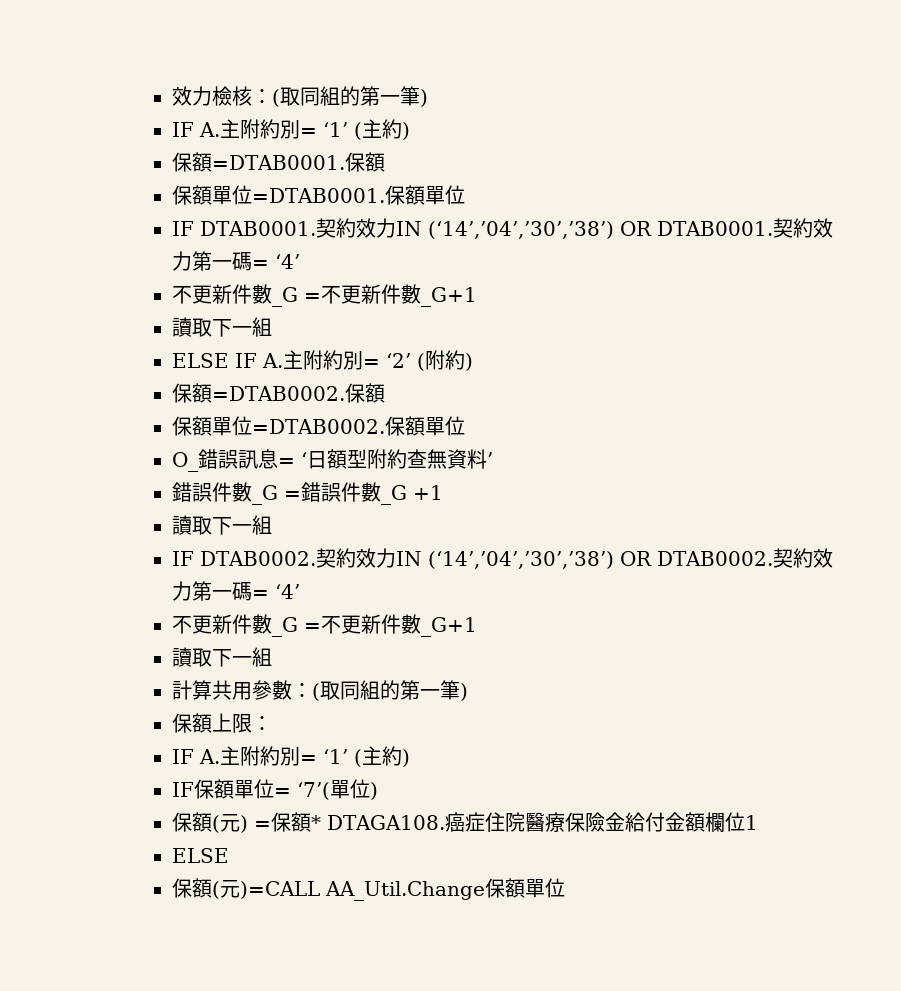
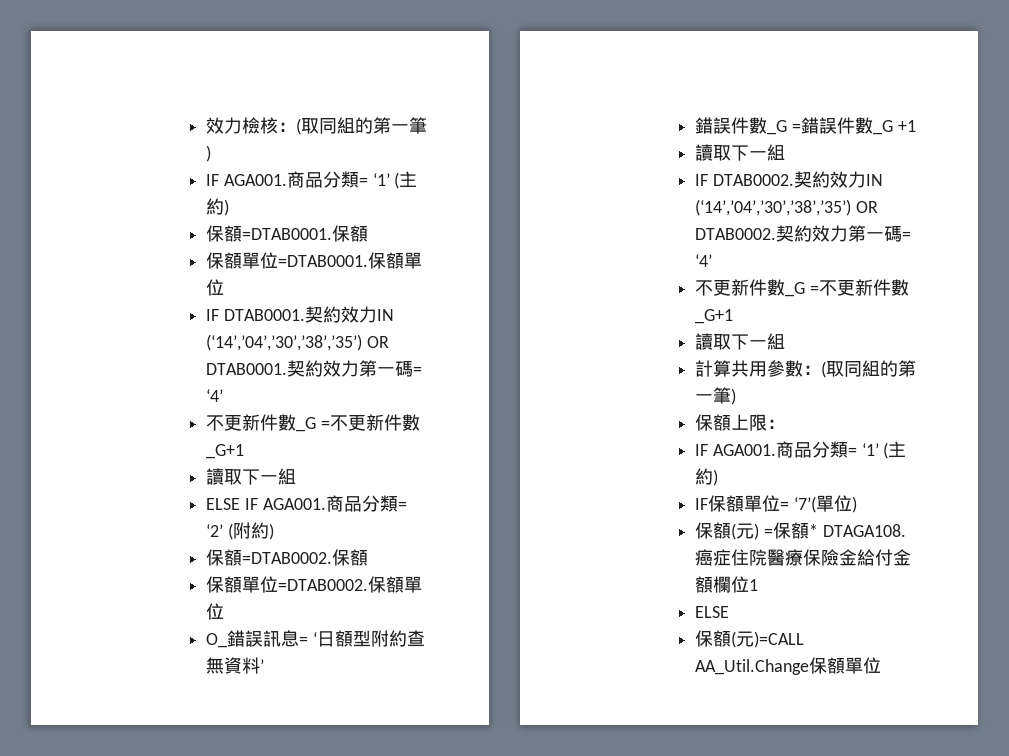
[198,119,300,139] A.主附約別 -> [223,171,359,188] AGA001.商品分類
[427,221,614,239] (‘14’,’04’,’30’,’38’) -> [206,334,363,351] (‘14’,’04’,’30’,’38’,’35’)
[261,350,363,370] A.主附約別 -> [262,495,398,512] AGA001.商品分類
[427,551,614,569] (‘14’,’04’,’30’,’38’) -> [695,199,852,216] (‘14’,’04’,’30’,’38’,’35’)
[198,746,300,766] A.主附約別 -> [712,441,848,458] AGA001.商品分類

